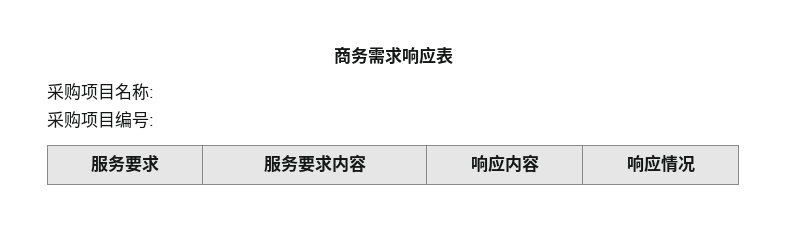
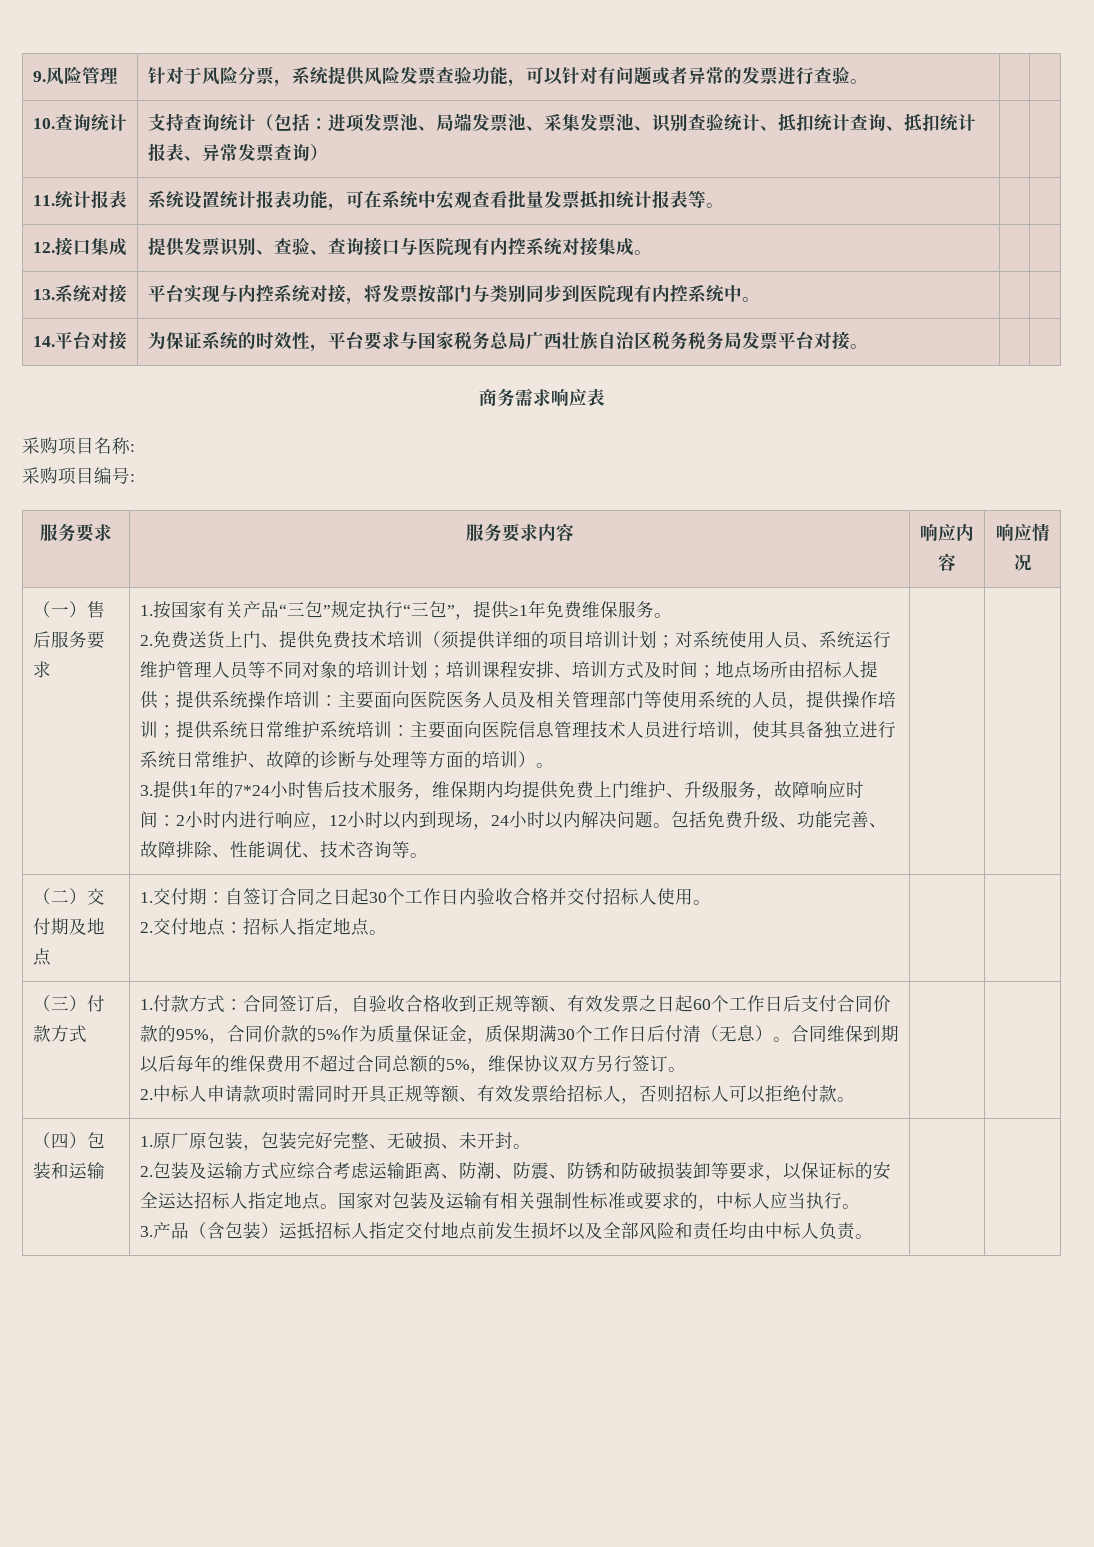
(333, 55) none -> [32,66,118,85] [147,66,868,87] [32,114,127,131] [147,113,976,133] [147,143,328,162] [32,190,127,209] [147,190,724,211] [32,237,127,256] [147,237,652,257] [32,284,127,303] [147,284,760,305] [32,331,127,350] [147,331,868,352] 9.风险管理 | 针对于风险分票，系统提供风险发票查验功能，可以针对有问题或者异常的发票进行查验。 | | // 10.查询统计 | 支持查询统计（包括：进项发票池、局端发票池、采集发票池、识别查验统计、抵扣统计查询、抵扣统计报表、异常发票查询） | | // 11.统计报表 | 系统设置统计报表功能，可在系统中宏观查看批量发票抵扣统计报表等。 | | // 12.接口集成 | 提供发票识别、查验、查询接口与医院现有内控系统对接集成。 | | // 13.系统对接 | 平台实现与内控系统对接，将发票按部门与类别同步到医院现有内控系统中。 | | // 14.平台对接 | 为保证系统的时效性，平台要求与国家税务总局广西壮族自治区税务税务局发票平台对接。 | | //
(695, 164) none -> [32,601,105,618] [32,631,105,649] [32,661,51,678] [139,600,672,620] [139,630,891,649] [139,660,878,679] [139,690,896,710] [139,720,896,740] [139,751,554,768] [139,780,864,800] [139,810,887,830] [139,841,428,859] [32,888,105,905] [32,918,105,935] [32,948,51,966] [139,887,711,905] [139,917,387,936] [32,995,105,1012] [32,1025,87,1043] [139,994,891,1014] [139,1025,899,1044] [139,1054,686,1074] [139,1084,855,1104] [32,1132,105,1149] [32,1162,105,1179] [139,1131,531,1151] [139,1161,891,1181] [139,1191,860,1211] [139,1221,873,1240] // （一）售后服务要求 | 1.按国家有关产品“三包”规定执行“三包”，提供≥1年免费维保服务。 // 2.免费送货上门、提供免费技术培训（须提供详细的项目培训计划；对系统使用人员、系统运行维护管理人员等不同对象的培训计划；培训课程安排、培训方式及时间；地点场所由招标人提供；提供系统操作培训：主要面向医院医务人员及相关管理部门等使用系统的人员，提供操作培训；提供系统日常维护系统培训：主要面向医院信息管理技术人员进行培训，使其具备独立进行系统日常维护、故障的诊断与处理等方面的培训）。 // 3.提供1年的7*24小时售后技术服务，维保期内均提供免费上门维护、升级服务，故障响应时间：2小时内进行响应，12小时以内到现场，24小时以内解决问题。包括免费升级、功能完善、故障排除、性能调优、技术咨询等。 | | // （二）交付期及地点 | 1.交付期：自签订合同之日起30个工作日内验收合格并交付招标人使用。 // 2.交付地点：招标人指定地点。 | | // （三）付款方式 | 1.付款方式：合同签订后，自验收合格收到正规等额、有效发票之日起60个工作日后支付合同价款的95%，合同价款的5%作为质量保证金，质保期满30个工作日后付清（无息）。合同维保到期以后每年的维保费用不超过合同总额的5%，维保协议双方另行签订。 // 2.中标人申请款项时需同时开具正规等额、有效发票给招标人，否则招标人可以拒绝付款。 | | // （四）包装和运输 | 1.原厂原包装，包装完好完整、无破损、未开封。 // 2.包装及运输方式应综合考虑运输距离、防潮、防震、防锈和防破损装卸等要求，以保证标的安全运达招标人指定地点。国家对包装及运输有相关强制性标准或要求的，中标人应当执行。 // 3.产品（含包装）运抵招标人指定交付地点前发生损坏以及全部风险和责任均由中标人负责。 | |

